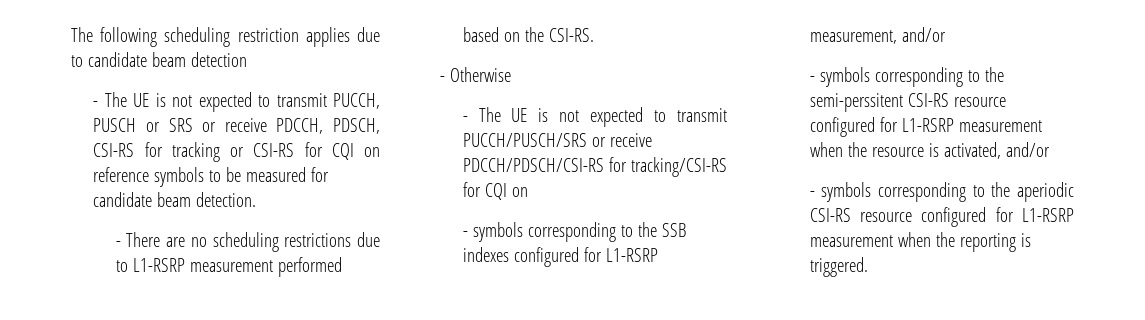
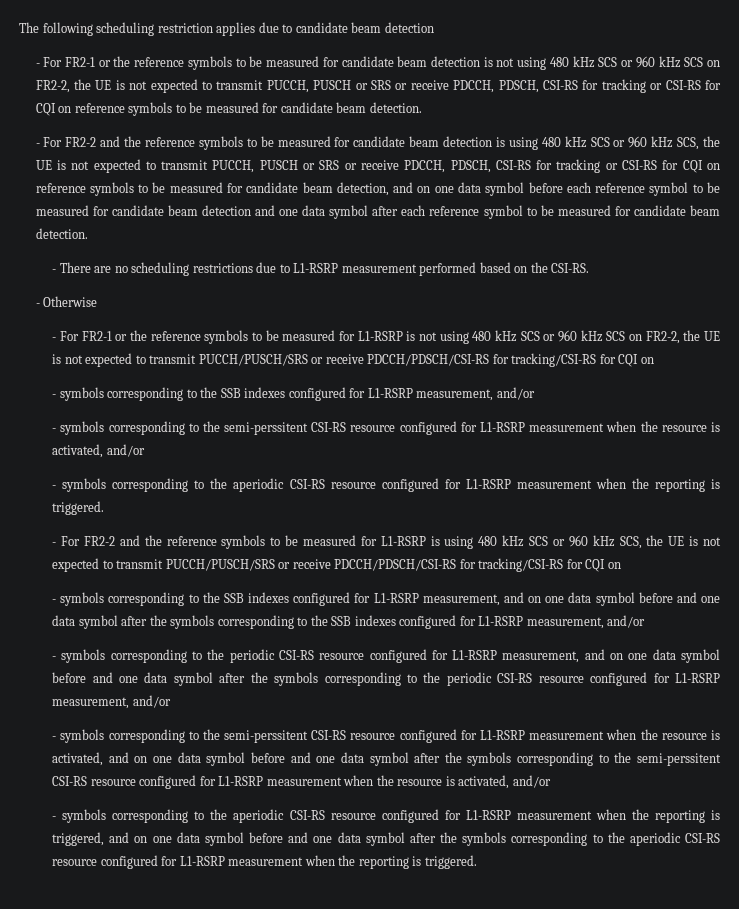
[104,92,127,107] The -> [43,56,721,70] [35,79,91,93] For FR2-1 or the reference symbols to be measured for candidate beam detection is not using 480 kHz SCS or 960 kHz SCS on FR2-2, the
(257, 199) none -> [35,136,721,150] [35,159,721,173] [35,182,721,196] [35,205,721,219] [35,228,88,239] // - For FR2-2 and the reference symbols to be measured for candidate beam detection is using 480 kHz SCS or 960 kHz SCS, the UE is not expected to transmit PUCCH, PUSCH or SRS or receive PDCCH, PDSCH, CSI-RS for tracking or CSI-RS for CQI on reference symbols to be measured for candidate beam detection, and on one data symbol before each reference symbol to be measured for candidate beam detection and one data symbol after each reference symbol to be measured for candidate beam detection.
[478,107,501,122] The -> [59,330,701,344] For FR2-1 or the reference symbols to be measured for L1-RSRP is not using 480 kHz SCS or 960 kHz SCS on FR2-2, the
(868, 267) none -> [52,535,721,549] [52,558,621,572] [52,592,721,606] [52,615,646,629] [52,649,720,663] [52,672,720,686] [52,695,171,709] [52,729,721,743] [52,752,721,766] [52,775,551,789] [52,809,721,823] [52,832,720,846] [52,855,477,869] // - For FR2-2 and the reference symbols to be measured for L1-RSRP is using 480 kHz SCS or 960 kHz SCS, the UE is not expected to transmit PUCCH/PUSCH/SRS or receive PDCCH/PDSCH/CSI-RS for tracking/CSI-RS for CQI on // - symbols corresponding to the SSB indexes configured for L1-RSRP measurement, and on one data symbol before and one data symbol after the symbols corresponding to the SSB indexes configured for L1-RSRP measurement, and/or // - symbols corresponding to the periodic CSI-RS resource configured for L1-RSRP measurement, and on one data symbol before and one data symbol after the symbols corresponding to the periodic CSI-RS resource configured for L1-RSRP measurement, and/or // - symbols corresponding to the semi-perssitent CSI-RS resource configured for L1-RSRP measurement when the resource is activated, and on one data symbol before and one data symbol after the symbols corresponding to the semi-perssitent CSI-RS resource configured for L1-RSRP measurement when the resource is activated, and/or // - symbols corresponding to the aperiodic CSI-RS resource configured for L1-RSRP measurement when the reporting is triggered, and on one data symbol before and one data symbol after the symbols corresponding to the aperiodic CSI-RS resource configured for L1-RSRP measurement when the reporting is triggered.

